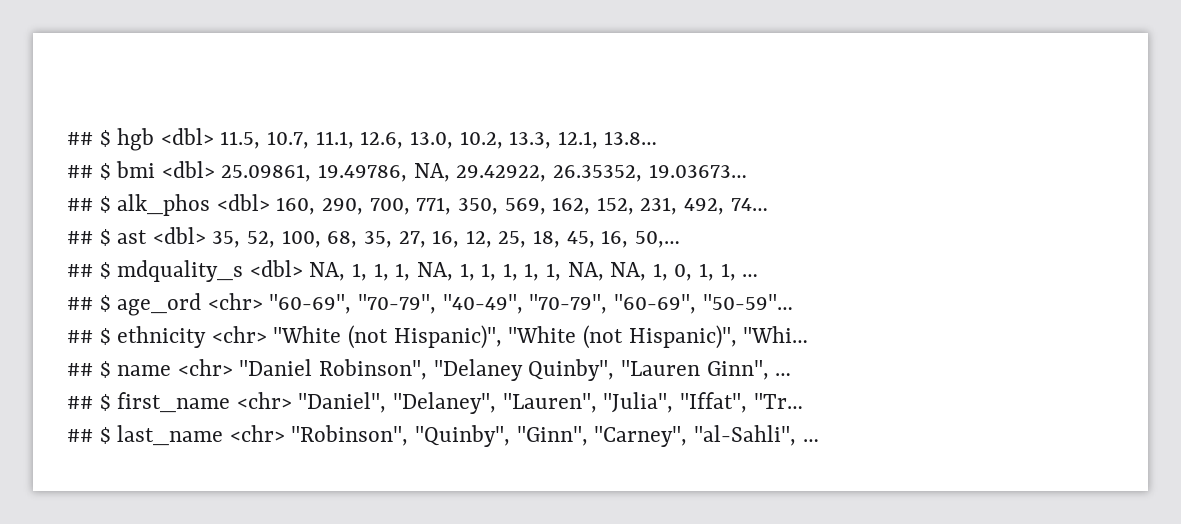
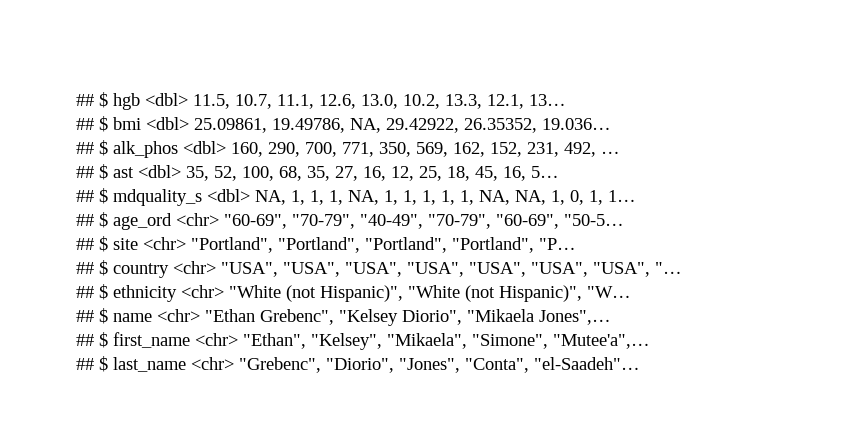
[604,131,658,145] 13.8… -> [529,94,566,106] 13…
[648,164,747,178] 19.03673… -> [542,118,611,130] 19.036…
[730,198,768,211] 74… -> [601,151,620,154] …
[634,231,680,248] 50,… -> [531,166,559,178] 5…
[720,263,759,281] 1, … -> [608,190,636,202] 1…
[702,294,793,310] "50-59"… -> [564,214,624,226] [76,236,576,253] [76,260,682,278] "50-5… // ## $ site <chr> "Portland", "Portland", "Portland", "Portland", "P… // ## $ country <chr> "USA", "USA", "USA", "USA", "USA", "USA", "USA", "…
[743,326,809,343] "Whi… -> [587,286,631,298] "W…
[239,359,792,381] [67,392,803,414] [67,425,819,447] "Daniel Robinson", "Delaney Quinby", "Lauren Ginn", … // ## $ first_name <chr> "Daniel", "Delaney", "Lauren", "Julia", "Iffat", "Tr… // ## $ last_name <chr> "Robinson", "Quinby", "Ginn", "Carney", "al-Sahli", … -> [205,309,611,326] [76,332,650,350] [76,356,640,373] "Ethan Grebenc", "Kelsey Diorio", "Mikaela Jones",… // ## $ first_name <chr> "Ethan", "Kelsey", "Mikaela", "Simone", "Mutee'a",… // ## $ last_name <chr> "Grebenc", "Diorio", "Jones", "Conta", "el-Saadeh"…

